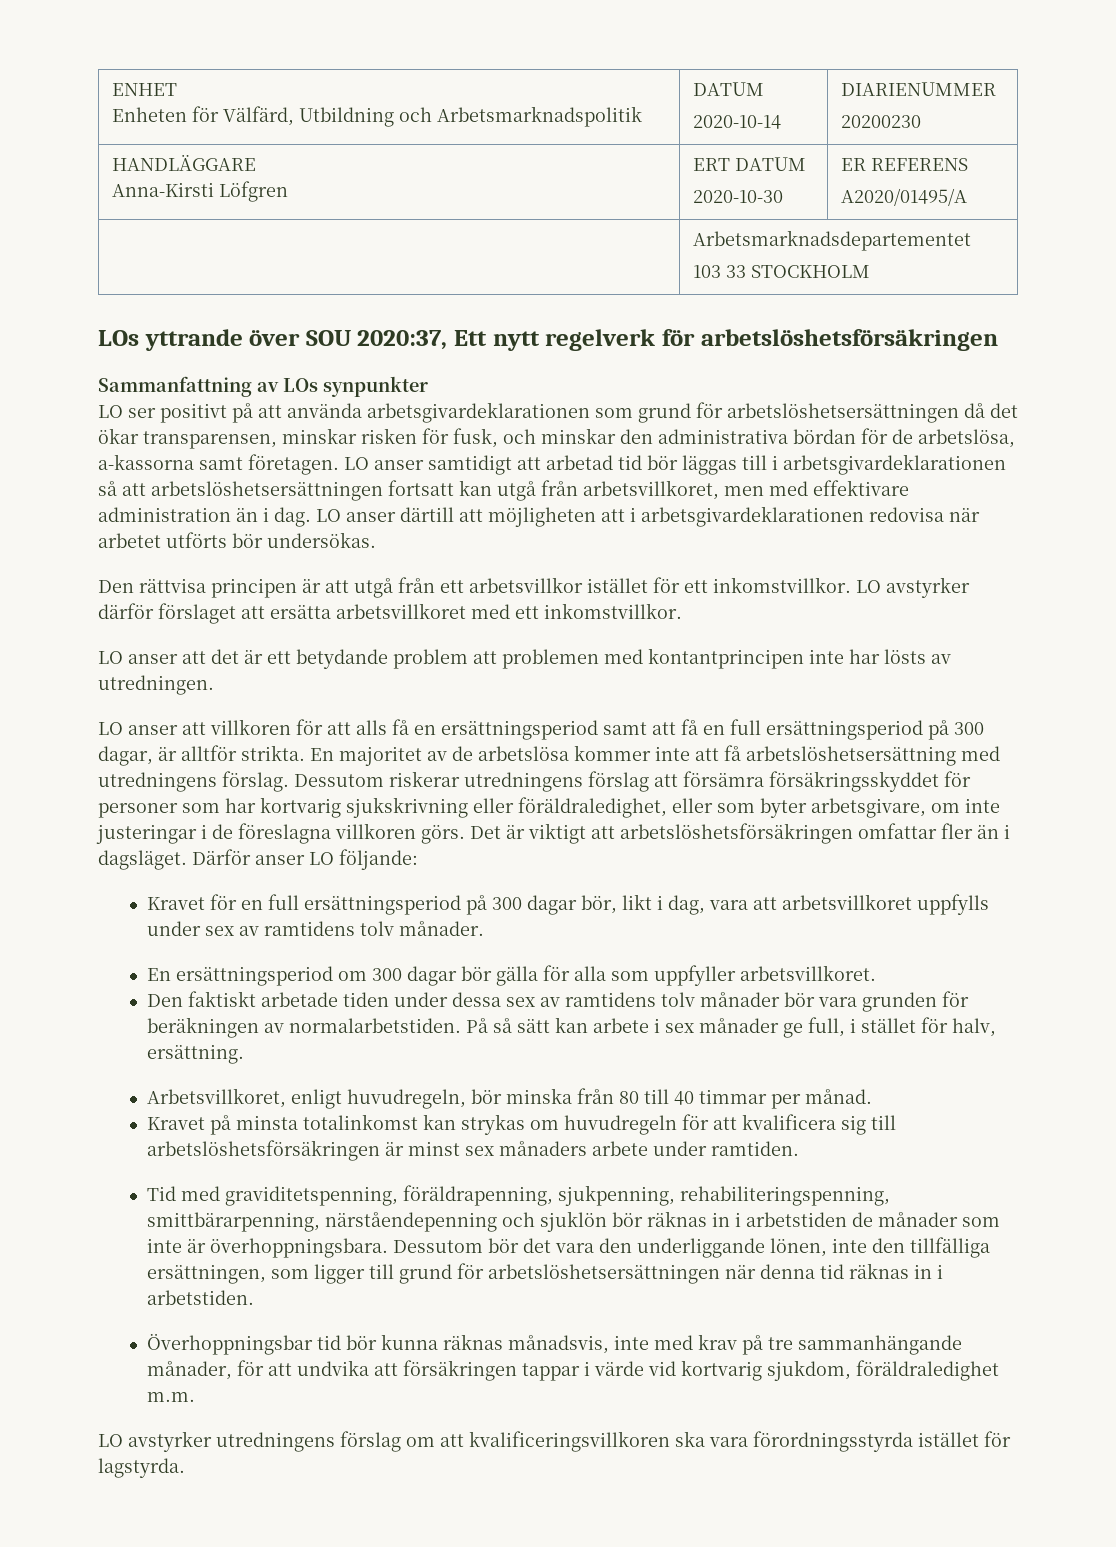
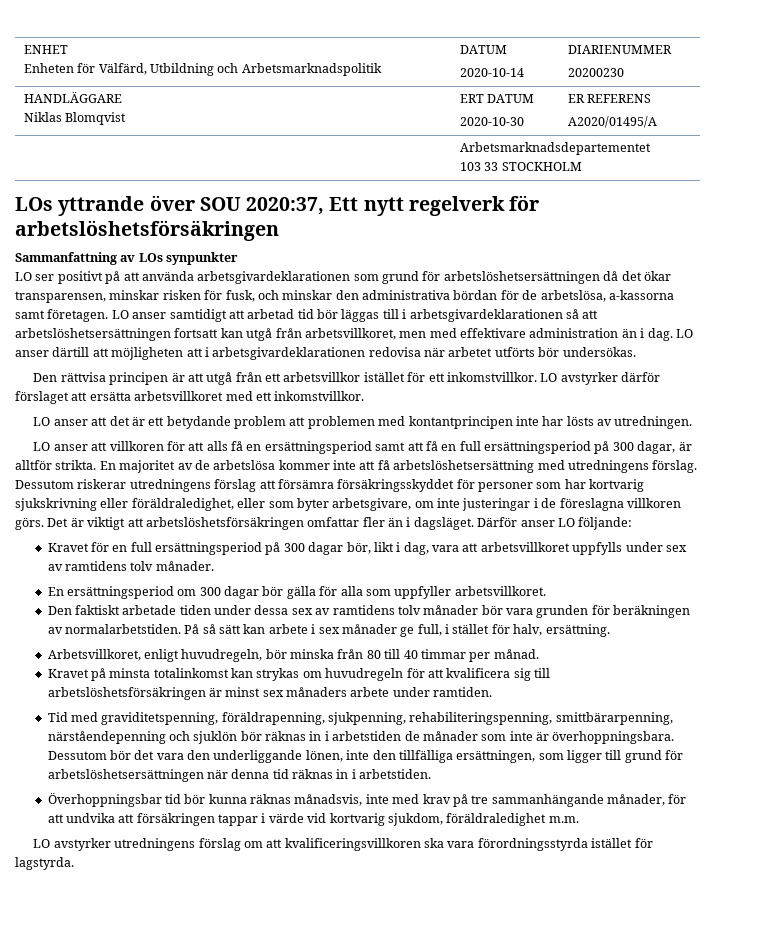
[112,181,289,202] Anna-Kirsti Löfgren -> [23,112,127,125] Niklas Blomqvist

